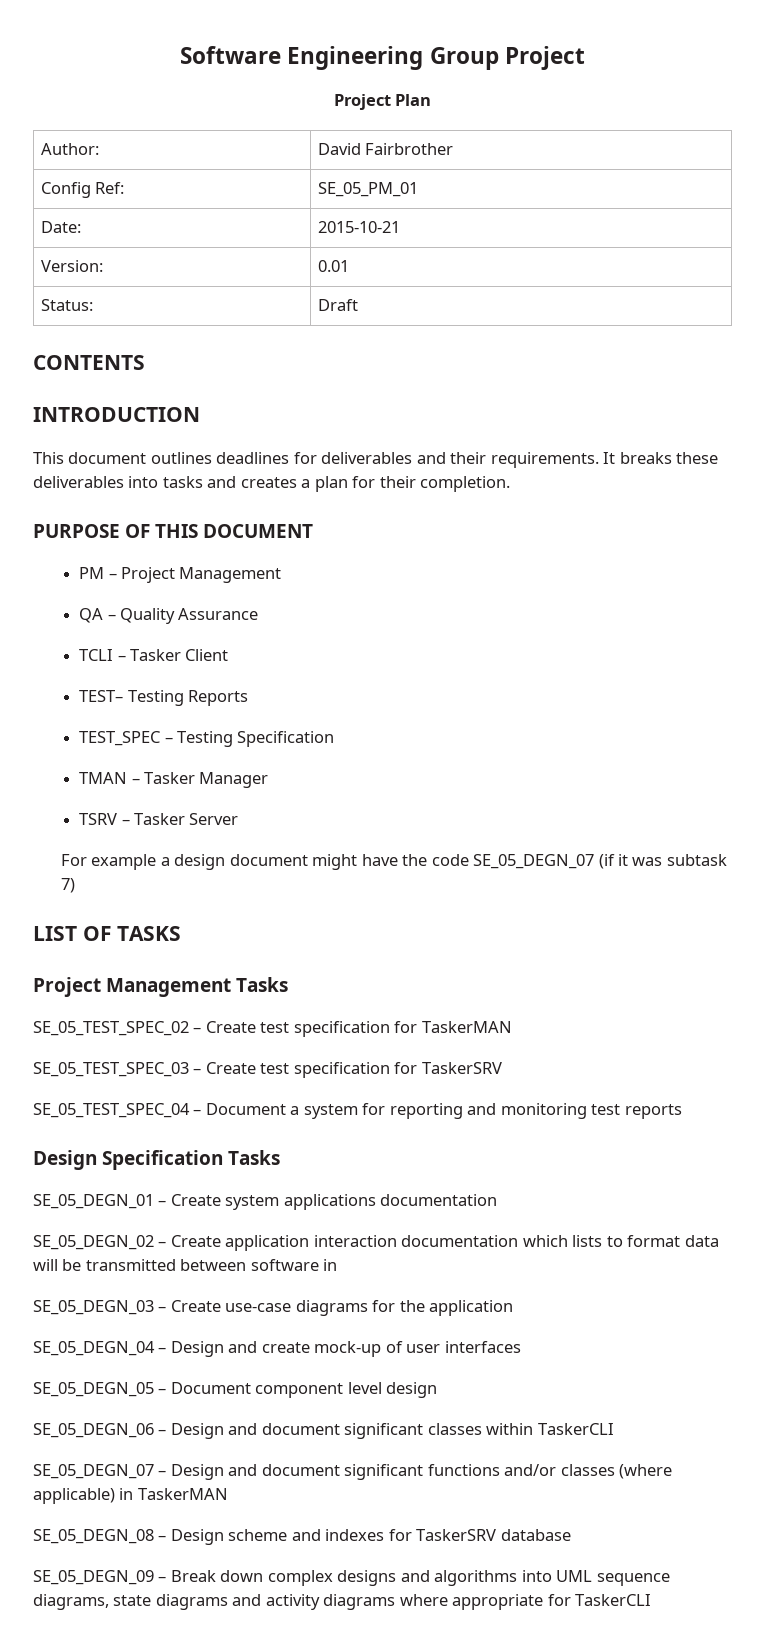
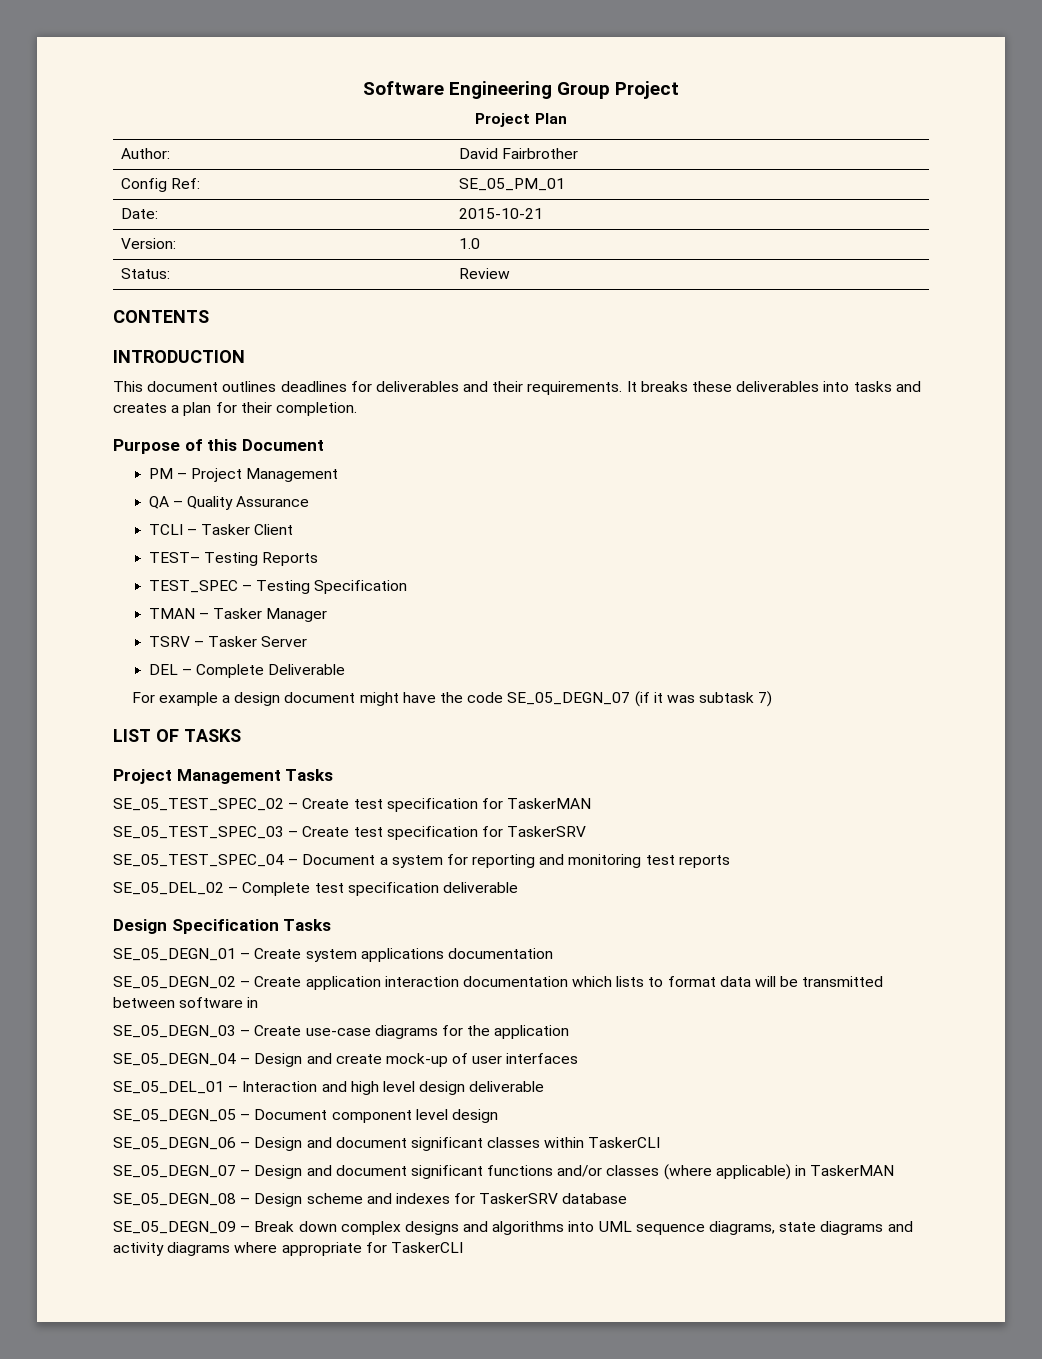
[317,260,349,272] 0.01 -> [458,238,480,249] 1.0
[317,299,358,311] Draft -> [458,268,510,279] Review
[33,524,314,538] PURPOSE OF THIS DOCUMENT -> [113,439,324,454] Purpose of this Document
(239, 819) none -> [148,664,346,678] // DEL – Complete Deliverable
(682, 1111) none -> [113,882,518,896] // SE_05_DEL_02 – Complete test specification deliverable
(521, 1347) none -> [113,1081,545,1095] // SE_05_DEL_01 – Interaction and high level design deliverable

